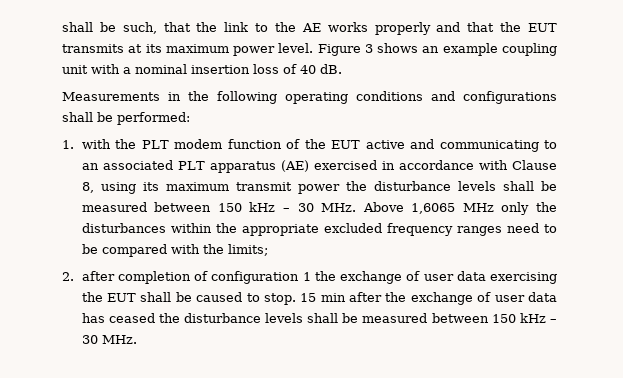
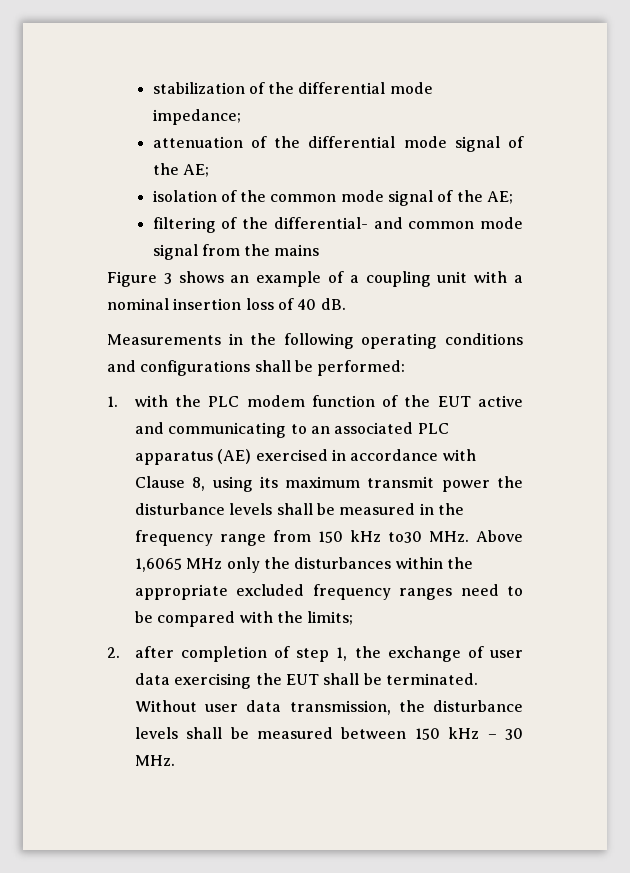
[62,22,557,35] [62,43,314,56] shall be such, that the link to the AE works properly and that the EUT transmits at its maximum power level. -> [152,82,433,94] [152,109,241,125] [152,136,524,152] [152,163,209,177] [152,190,514,206] [152,217,523,233] [152,244,320,260] stabilization of the differential mode impedance; // attenuation of the differential mode signal of the AE; // isolation of the common mode signal of the AE; // filtering of the differential- and common mode signal from the mains //
(498, 49) none -> [328,271,359,283] of a
[141,140,169,149] PLT -> [208,396,240,407] PLC
[177,161,205,170] PLT -> [417,423,449,434] PLC
[154,202,314,212] between 150 kHz – 30 -> [419,503,464,515] [134,530,422,546] in the frequency range from 150 kHz to30
[211,271,311,284] configuration 1 -> [296,647,348,662] step 1,
[196,292,557,305] [81,313,155,323] caused to stop. 15 min after the exchange of user data has ceased -> [385,673,478,685] [134,700,391,715] terminated. Without user data transmission,

